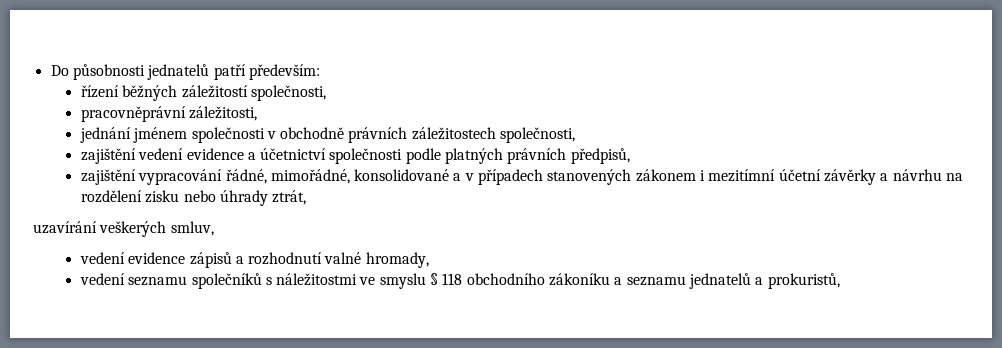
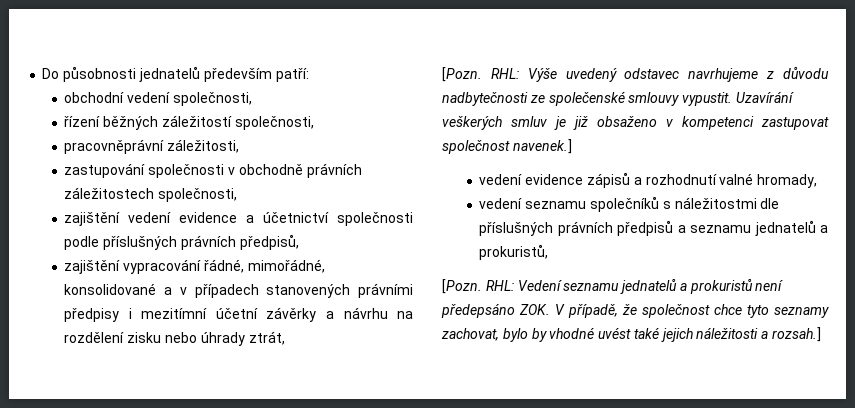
[213,64,320,80] patří především: -> [203,68,309,82] [64,92,253,106] především patří: // obchodní vedení společnosti,
[79,127,188,143] jednání jménem -> [64,163,146,178] zastupování
[445,148,504,164] platných -> [103,236,178,250] příslušných
[635,169,696,182] zákonem -> [358,283,413,298] [64,308,120,322] právními předpisy
[33,221,214,237] uzavírání veškerých smluv, -> [442,66,829,82] [442,91,794,106] [442,115,829,130] [442,139,572,154] [Pozn. RHL: Výše uvedený odstavec navrhujeme z důvodu nadbytečnosti ze společenské smlouvy vypustit. Uzavírání veškerých smluv je již obsaženo v kompetenci zastupovat společnost navenek.]
[359,273,611,289] ve smyslu § 118 obchodního zákoníku -> [760,198,780,209] [479,220,674,236] dle příslušných právních předpisů
(840, 281) none -> [442,278,784,294] [441,303,829,318] [441,327,822,342] // [Pozn. RHL: Vedení seznamu jednatelů a prokuristů není předepsáno ZOK. V případě, že společnost chce tyto seznamy zachovat, bylo by vhodné uvést také jejich náležitosti a rozsah.]

